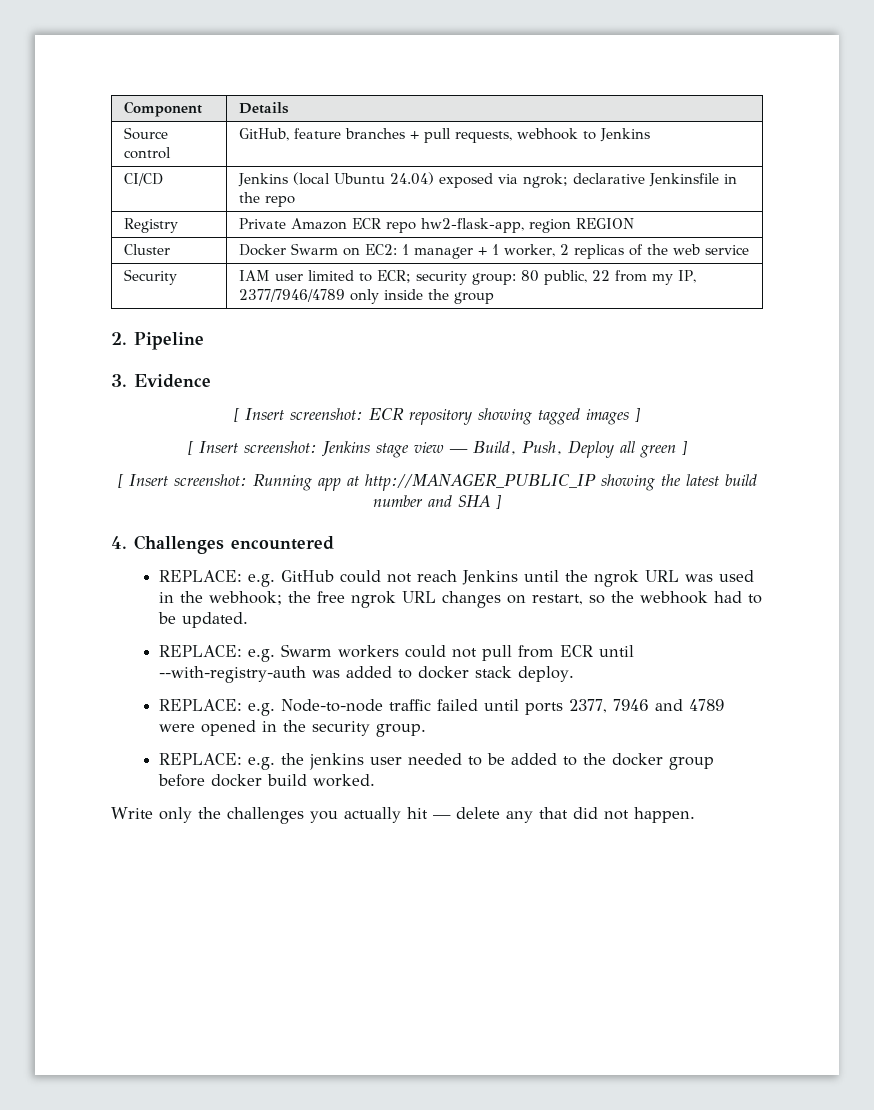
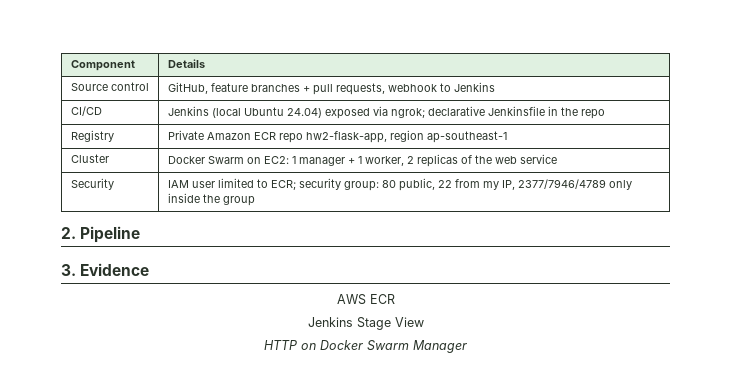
[575,218,634,229] REGION -> [426,131,507,143] ap-southeast-1
[234,407,641,425] [187,440,688,458] [117,473,757,491] [373,494,502,509] [111,535,334,554] [158,570,754,587] [158,591,762,608] [157,612,248,628] [158,644,634,662] [158,666,574,683] [158,699,724,716] [158,720,426,737] [158,753,714,770] [157,774,375,787] [111,807,695,824] [ Insert screenshot: ECR repository showing tagged images ] // [ Insert screenshot: Jenkins stage view — Build, Push, Deploy all green ] // [ Insert screenshot: Running app at http://MANAGER_PUBLIC_IP showing the latest build number and SHA ] // 4. Challenges encountered // REPLACE: e.g. GitHub could not reach Jenkins until the ngrok URL was used in the webhook; the free ngrok URL changes on restart, so the webhook had to be updated. // REPLACE: e.g. Swarm workers could not pull from ECR until --with-registry-auth was added to docker stack deploy. // REPLACE: e.g. Node-to-node traffic failed until ports 2377, 7946 and 4789 were opened in the security group. // REPLACE: e.g. the jenkins user needed to be added to the docker group before docker build worked. // Write only the challenges you actually hit — delete any that did not happen. -> [336,294,395,305] [307,317,424,330] [264,340,467,353] AWS ECR // Jenkins Stage View // HTTP on Docker Swarm Manager

